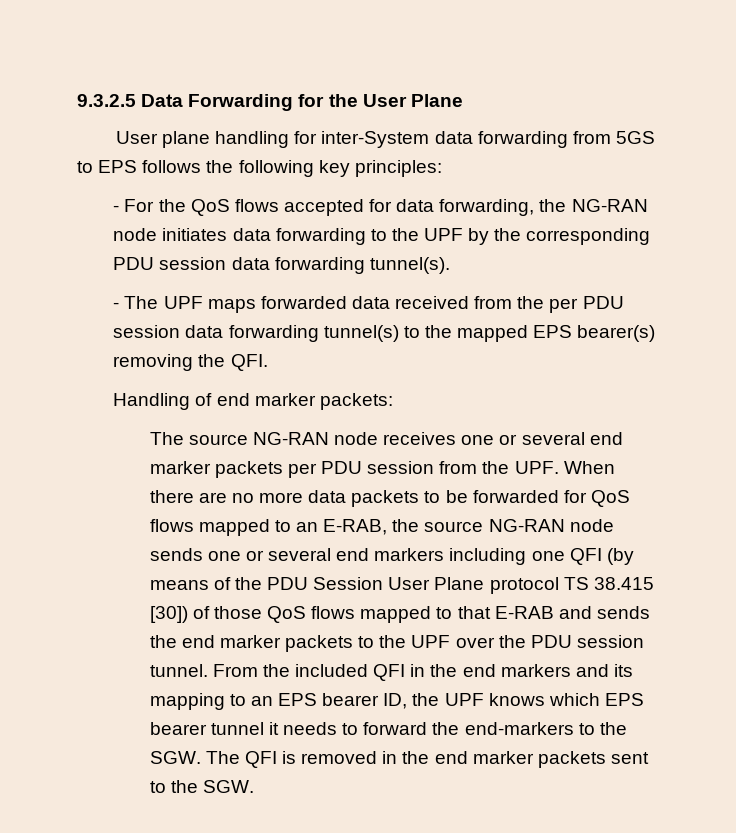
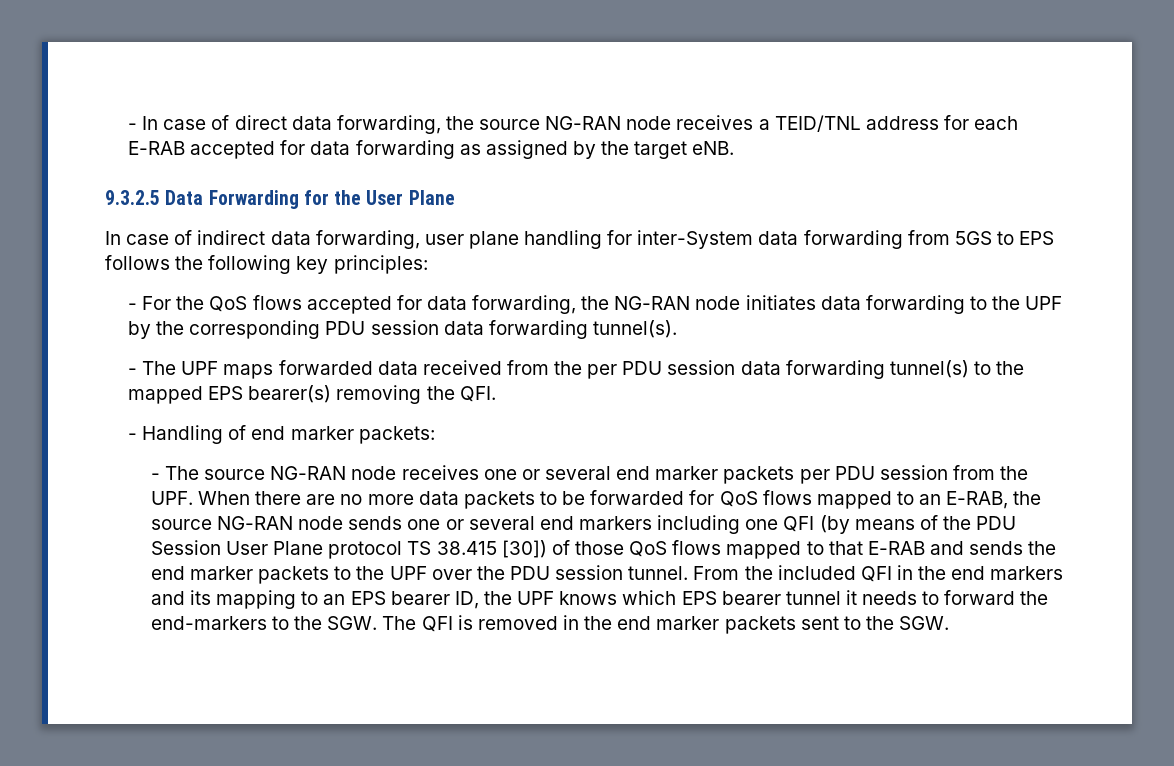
(77, 100) none -> [127,115,1019,134] [127,140,735,159] - In case of direct data forwarding, the source NG-RAN node receives a TEID/TNL address for each E-RAB accepted for data forwarding as assigned by the target eNB. //
[115,131,158,144] User -> [105,230,464,249] In case of indirect data forwarding, user
(268, 362) none -> [127,433,137,440] -
(393, 401) none -> [150,473,160,480] -

